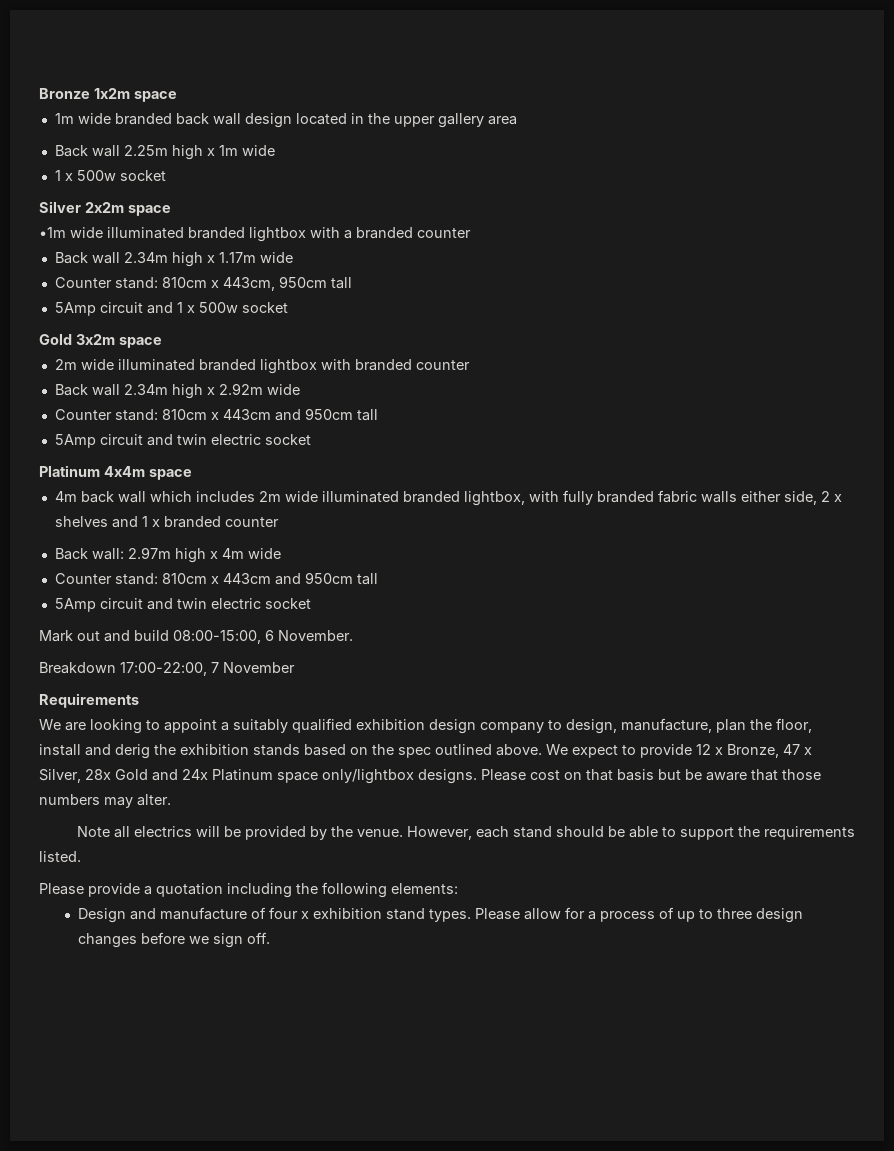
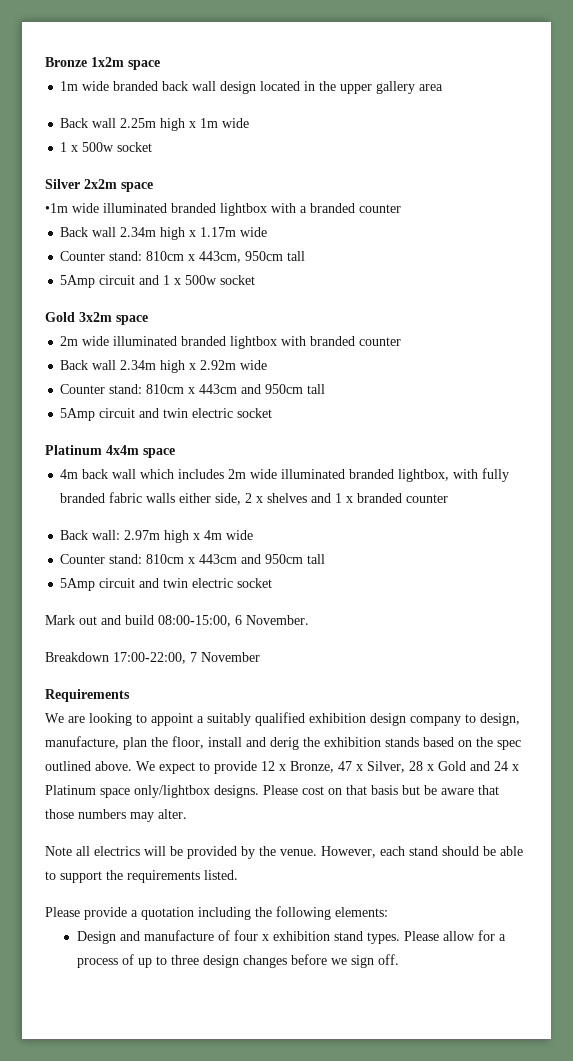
[85,769,208,781] 28x Gold and 24x -> [409,761,519,771] 28 x Gold and 24 x

